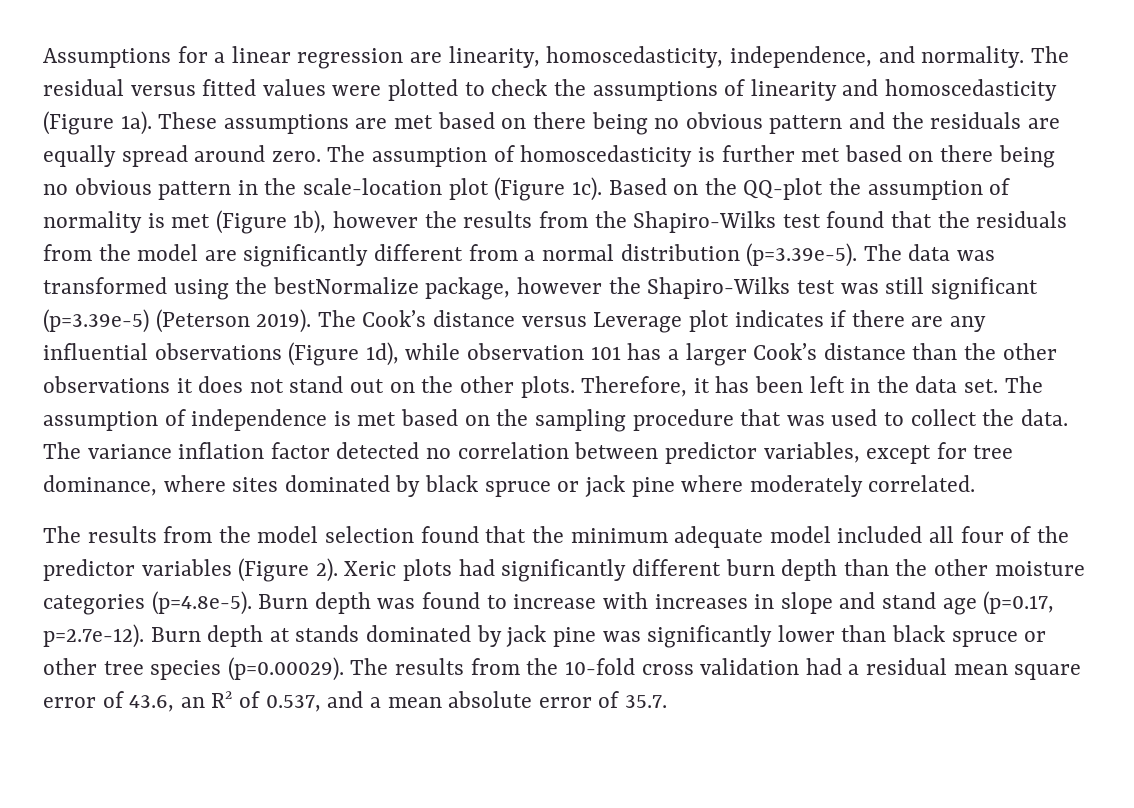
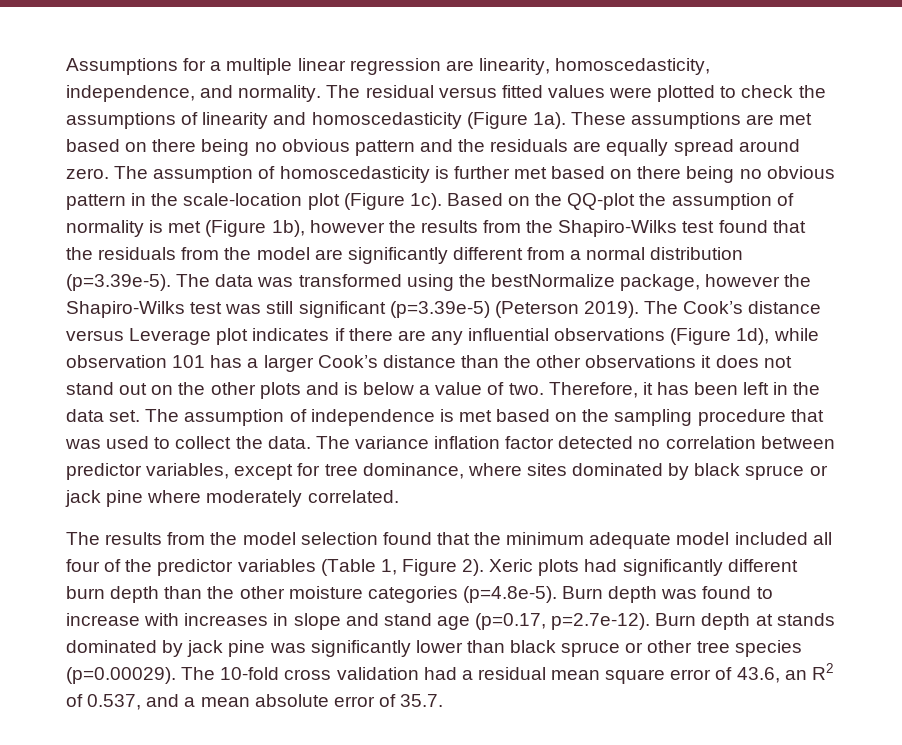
(226, 57) none -> [226,58,293,75] multiple
[520,376,575,398] plots. -> [259,382,544,399] plots and is below a value of two.
[238,558,310,582] (Figure -> [320,559,457,576] (Table 1, Figure
[395,658,559,675] results from the -> (216, 673) none

